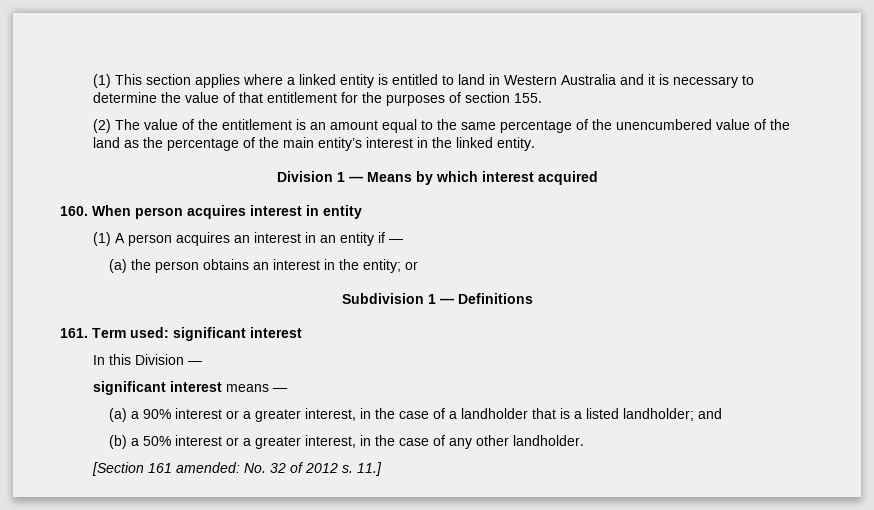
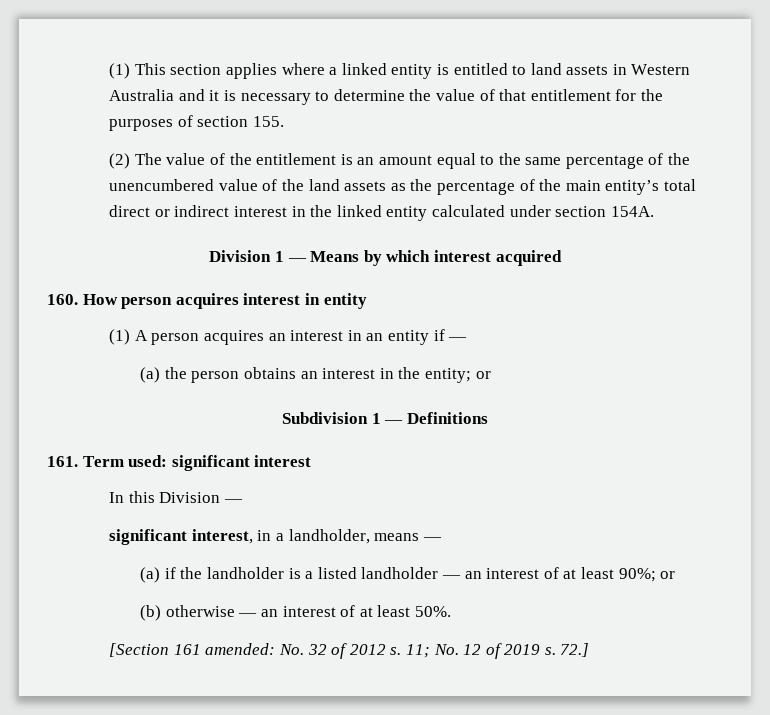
(485, 79) none -> [566,65,609,75] assets
(120, 142) none -> [344,181,387,191] assets
[365,137,535,151] interest in the linked entity. -> [663,179,696,191] [109,205,654,221] total direct or indirect interest in the linked entity calculated under section 154A.
[92,205,131,216] When -> [82,294,118,305] How
[169,381,222,392] interest -> [191,529,370,544] interest, in a landholder,
[130,408,722,422] [108,435,584,449] a 90% interest or a greater interest, in the case of a landholder that is a listed landholder; and // (b) a 50% interest or a greater interest, in the case of any other landholder. -> [164,567,676,582] [140,605,451,621] if the landholder is a listed landholder — an interest of at least 90%; or // (b) otherwise — an interest of at least 50%.
[356,462,382,476] 11.] -> [405,643,590,659] 11; No. 12 of 2019 s. 72.]

